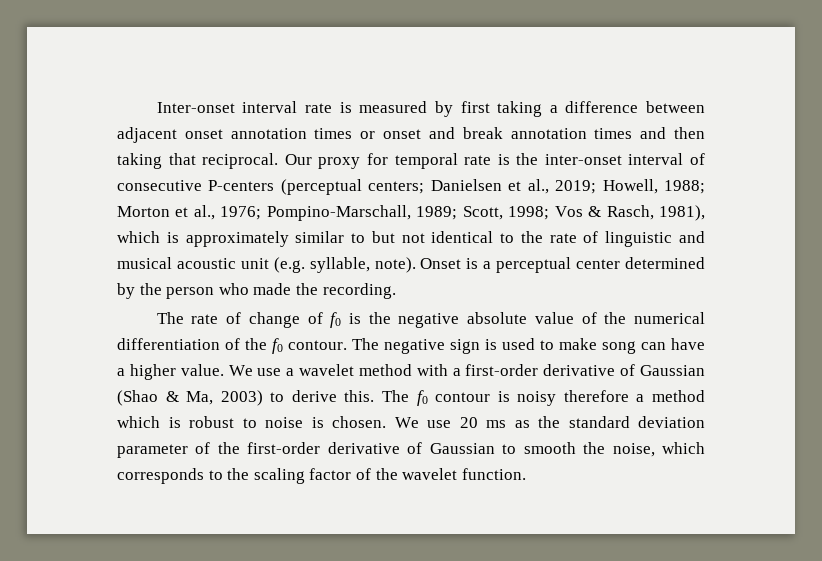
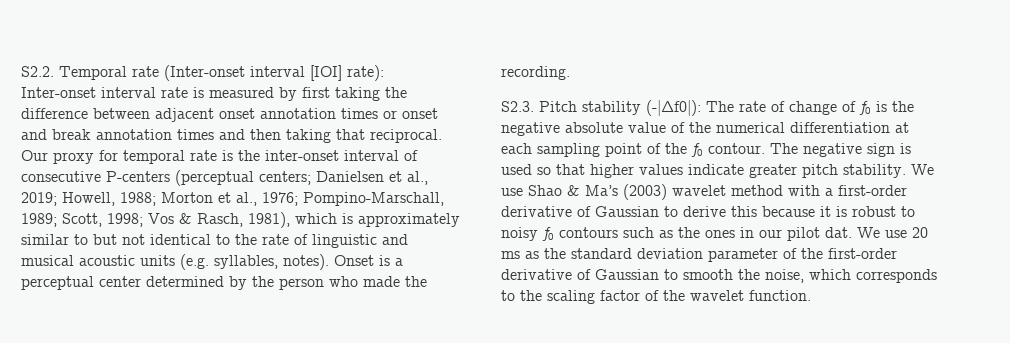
(156, 107) none -> [21,65,384,81] S2.2. Temporal rate (Inter-onset interval [IOI] rate):
[549,105,558,113] a -> [385,87,407,98] the
[240,257,416,273] unit (e.g. syllable, note). -> [140,254,329,270] units (e.g. syllables, notes).
(396, 291) none -> [501,100,701,116] S2.3. Pitch stability (-|Δf0|):
(220, 344) none -> [895,122,909,133] [501,143,642,157] at each sampling point
[540,338,705,354] [117,364,295,380] to make song can have a higher value. We use a -> [537,164,934,178] [501,184,667,200] so that higher values indicate greater pitch stability. We use Shao & Ma’s (2003)
[117,390,705,406] [117,416,386,428] (Shao & Ma, 2003) to derive this. The f0 contour is noisy therefore a method which is robust to noise is chosen. -> [664,206,915,217] [501,227,852,241] to derive this because it is robust to noisy f0 contours such as the ones in our pilot dat.

